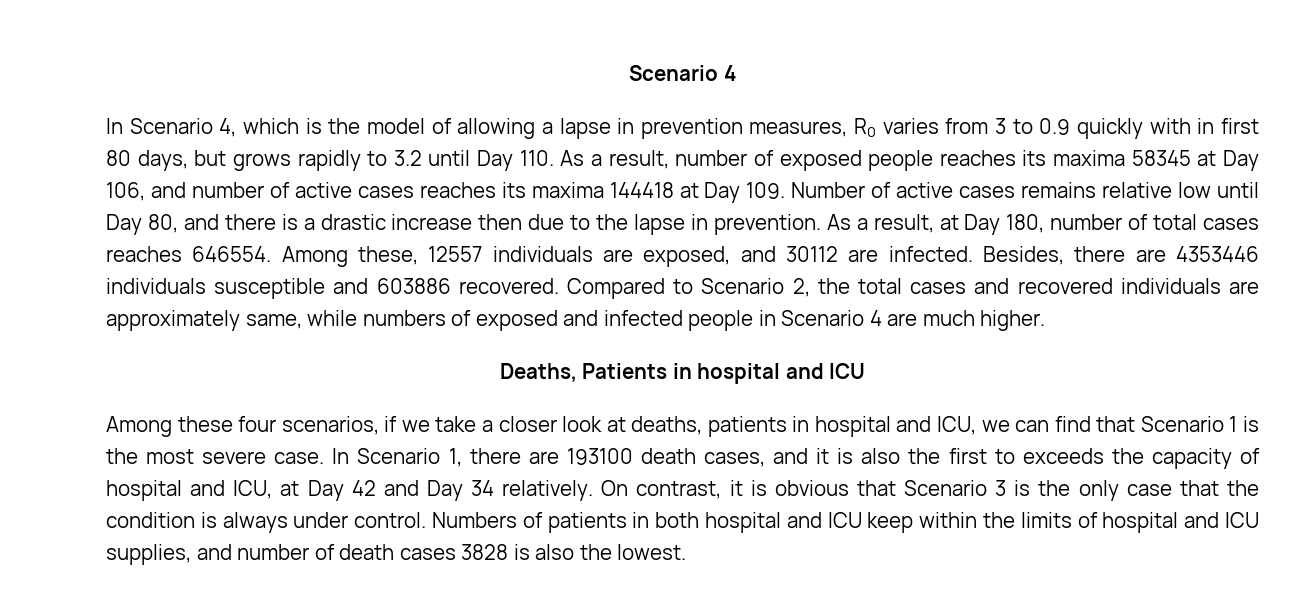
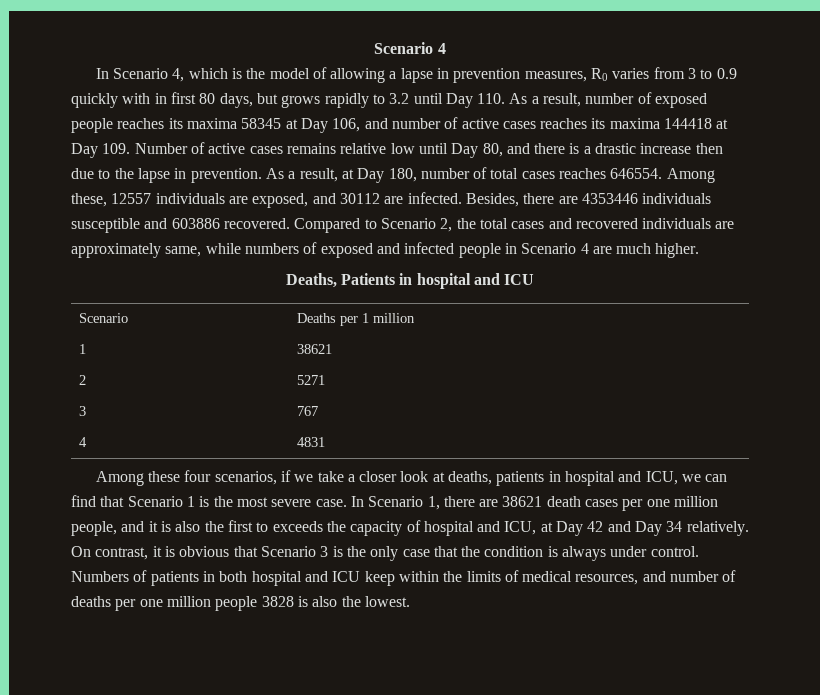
(866, 371) none -> [78,313,128,323] [296,313,415,326] [78,344,86,354] [296,344,332,354] [78,375,86,385] [296,375,325,385] [78,406,86,416] [296,406,318,416] [78,437,87,447] [296,437,325,447] // Scenario | Deaths per 1 million // 1 | 38621 // 2 | 5271 // 3 | 767 // 4 | 4831
[566,448,765,467] 193100 death cases, -> [502,496,719,511] [71,521,117,536] 38621 death cases per one million people,
[1102,512,1259,533] [106,544,456,565] hospital and ICU supplies, and number of death cases -> [522,570,737,585] [71,596,258,611] medical resources, and number of deaths per one million people

